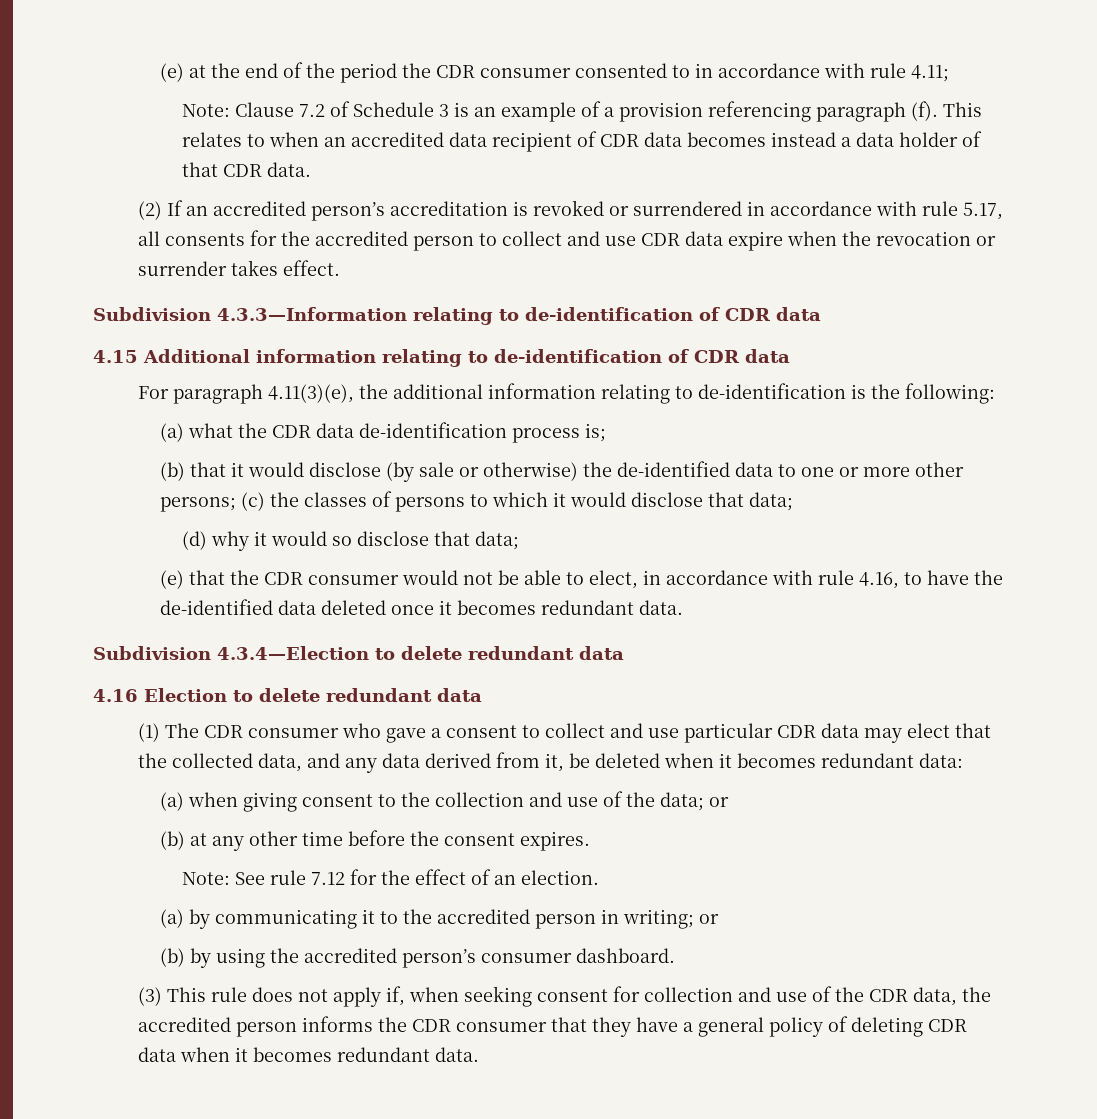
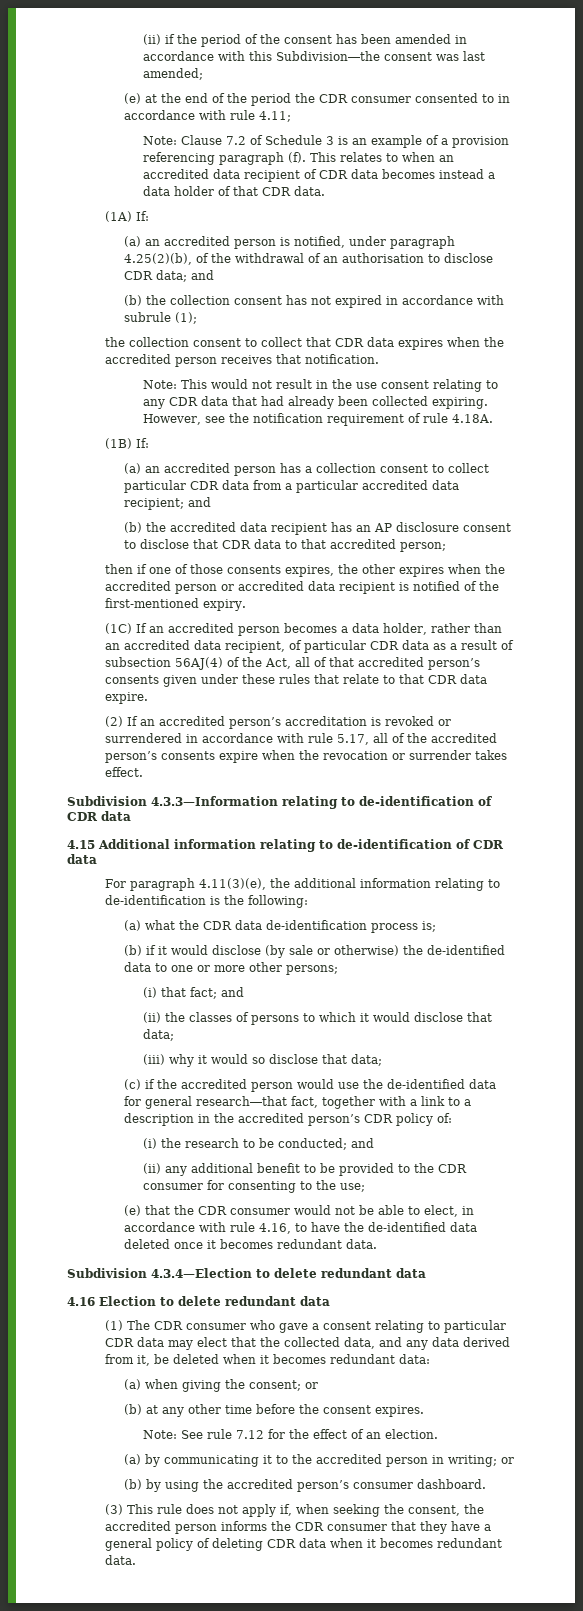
(159, 72) none -> [142,34,467,47] [142,51,485,61] [142,68,203,80] (ii) if the period of the consent has been amended in accordance with this Subdivision―the consent was last amended; //
(312, 169) none -> [104,211,149,222] [123,236,455,249] [123,253,493,265] [123,270,214,282] [123,295,504,308] [123,312,197,324] [104,337,504,350] [104,354,379,367] [142,379,498,392] [142,396,488,409] [142,413,493,426] [104,438,149,449] [123,463,489,476] [123,480,459,493] [123,497,211,510] [123,522,511,535] [123,539,446,552] [104,564,505,577] [104,581,499,594] [104,598,246,611] [104,623,502,636] [104,640,514,653] [104,657,480,670] [104,674,487,687] [104,692,148,704] // (1A) If: // (a) an accredited person is notified, under paragraph 4.25(2)(b), of the withdrawal of an authorisation to disclose CDR data; and // (b) the collection consent has not expired in accordance with subrule (1); // the collection consent to collect that CDR data expires when the accredited person receives that notification. // Note: This would not result in the use consent relating to any CDR data that had already been collected expiring. However, see the notification requirement of rule 4.18A. // (1B) If: // (a) an accredited person has a collection consent to collect particular CDR data from a particular accredited data recipient; and // (b) the accredited data recipient has an AP disclosure consent to disclose that CDR data to that accredited person; // then if one of those consents expires, the other expires when the accredited person or accredited data recipient is notified of the first-mentioned expiry. // (1C) If an accredited person becomes a data holder, rather than an accredited data recipient, of particular CDR data as a result of subsection 56AJ(4) of the Act, all of that accredited person’s consents given under these rules that relate to that CDR data expire.
[164,230,723,251] consents for the accredited person to collect and use CDR data -> [391,733,497,743] [104,751,215,763] of the accredited person’s consents
[189,462,226,477] that -> [145,945,156,955] if
[240,492,265,511] (c) -> [142,987,244,999] [142,1012,161,1023] // (i) that fact; and // (ii)
[182,531,208,550] (d) -> [142,1054,165,1065] (iii)
(520, 540) none -> [123,1079,496,1092] [123,1096,471,1109] [123,1113,452,1126] [142,1138,374,1150] [142,1163,467,1176] [142,1180,365,1193] // (c) if the accredited person would use the de-identified data for general research―that fact, together with a link to a description in the accredited person’s CDR policy of: // (i) the research to be conducted; and // (ii) any additional benefit to be provided to the CDR consumer for consenting to the use;
[521,723,679,738] to collect and use -> [374,1320,440,1333] relating to
[301,791,704,811] consent to the collection and use of the data; -> [224,1379,301,1391] the consent;
[536,986,957,1006] consent for collection and use of the CDR data, -> [383,1504,460,1516] the consent,

